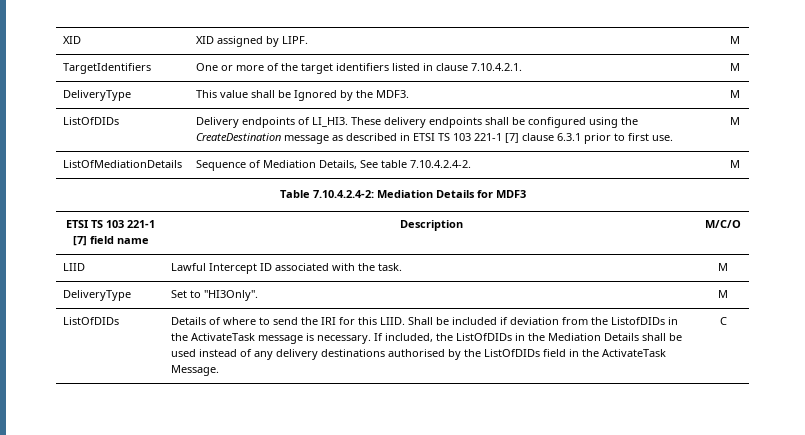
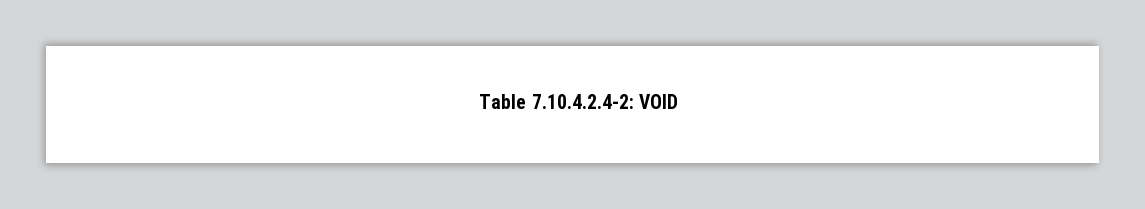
[62,36,81,44] [195,36,308,47] [729,36,740,44] [62,63,151,74] [195,63,522,74] [729,63,740,71] [62,90,131,101] [195,90,409,101] [729,90,740,98] [62,117,119,125] [195,117,638,128] [195,133,673,144] [729,117,740,125] [62,160,182,168] [195,160,471,171] [729,160,740,168] [279,190,526,198] [66,220,155,228] [72,236,149,246] [399,220,463,231] [705,220,741,228] [62,263,85,271] [170,263,402,274] [718,263,728,271] [62,290,131,301] [170,290,258,301] [718,290,728,298] [62,317,119,325] [170,317,678,325] [170,333,682,344] [170,349,666,360] [170,365,219,376] [719,317,727,325] XID | XID assigned by LIPF. | M // TargetIdentifiers | One or more of the target identifiers listed in clause 7.10.4.2.1. | M // DeliveryType | This value shall be Ignored by the MDF3. | M // ListOfDIDs | Delivery endpoints of LI_HI3. These delivery endpoints shall be configured using the CreateDestination message as described in ETSI TS 103 221-1 [7] clause 6.3.1 prior to first use. | M // ListOfMediationDetails | Sequence of Mediation Details, See table 7.10.4.2.4-2. | M // Table 7.10.4.2.4-2: Mediation Details for MDF3 // ETSI TS 103 221-1 [7] field name | Description | M/C/O // LIID | Lawful Intercept ID associated with the task. | M // DeliveryType | Set to "HI3Only". | M // ListOfDIDs | Details of where to send the IRI for this LIID. Shall be included if deviation from the ListofDIDs in the ActivateTask message is necessary. If included, the ListOfDIDs in the Mediation Details shall be used instead of any delivery destinations authorised by the ListOfDIDs field in the ActivateTask Message. | C -> [479,94,678,109] Table 7.10.4.2.4-2: VOID

